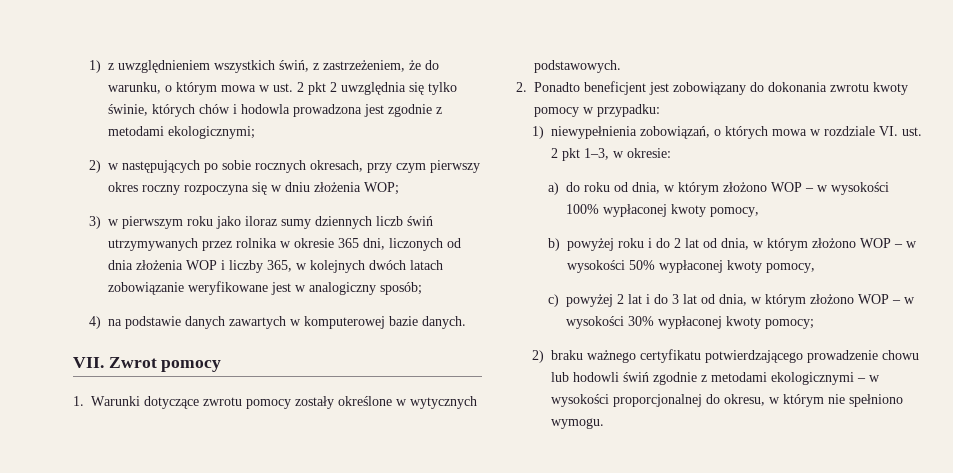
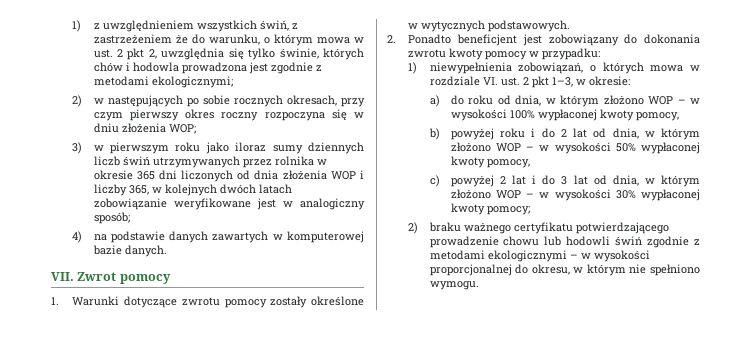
[322,60,405,72] zastrzeżeniem, -> [93,34,172,44] zastrzeżeniem
[329,82,337,92] 2 -> [148,49,157,59] 2,
[362,238,385,250] dni, -> [158,170,177,180] dni

